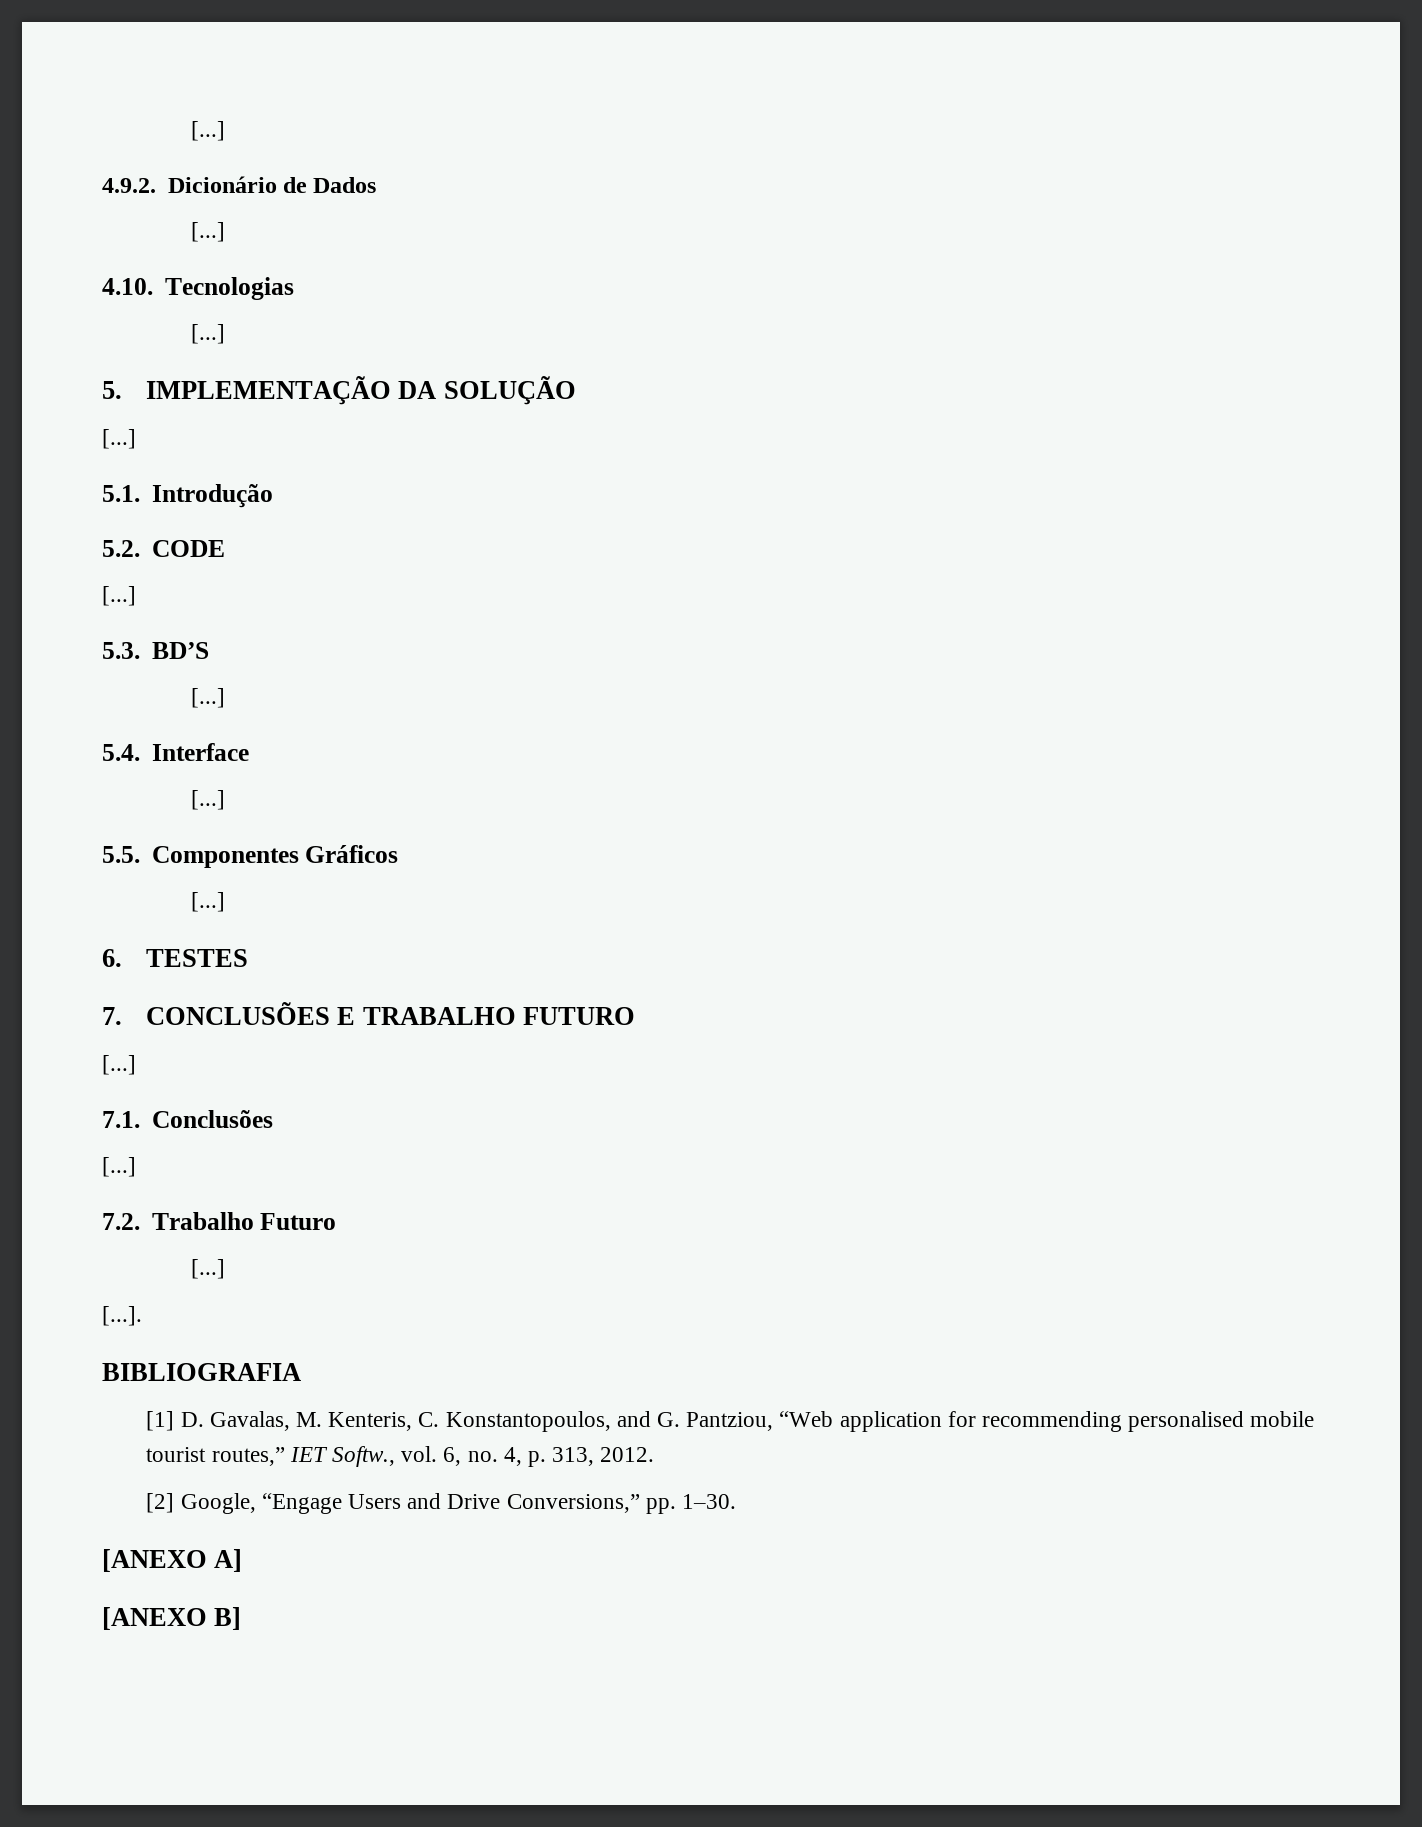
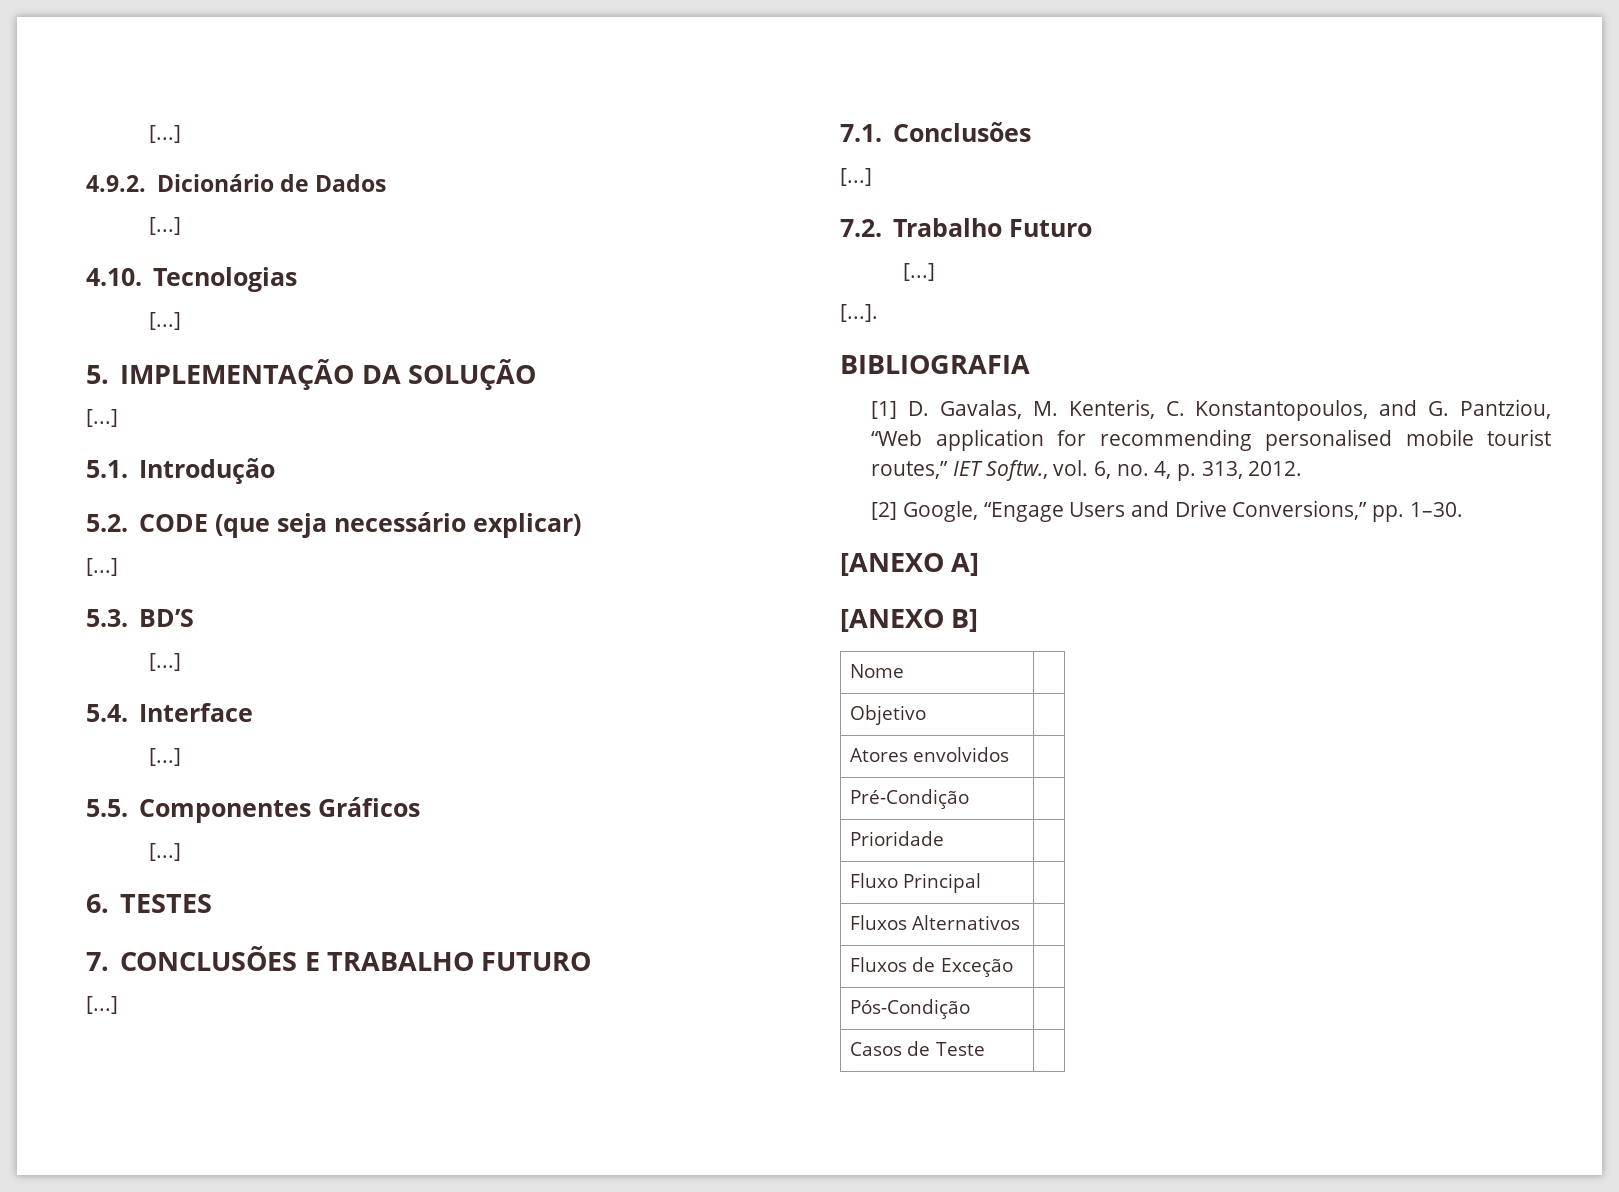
(225, 548) none -> [214,512,581,538] (que seja necessário explicar)
(242, 1618) none -> [850,664,905,678] [850,705,927,725] [850,747,1010,762] [850,789,970,809] [850,831,945,846] [850,873,982,893] [850,915,1021,930] [850,957,1013,977] [850,999,971,1019] [850,1041,985,1056] // Nome | // Objetivo | // Atores envolvidos | // Pré-Condição | // Prioridade | // Fluxo Principal | // Fluxos Alternativos | // Fluxos de Exceção | // Pós-Condição | // Casos de Teste |

